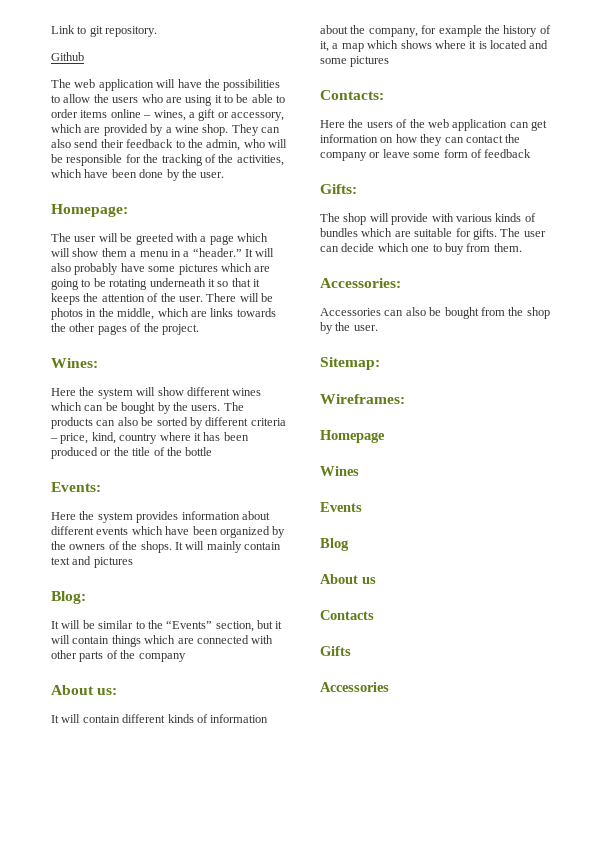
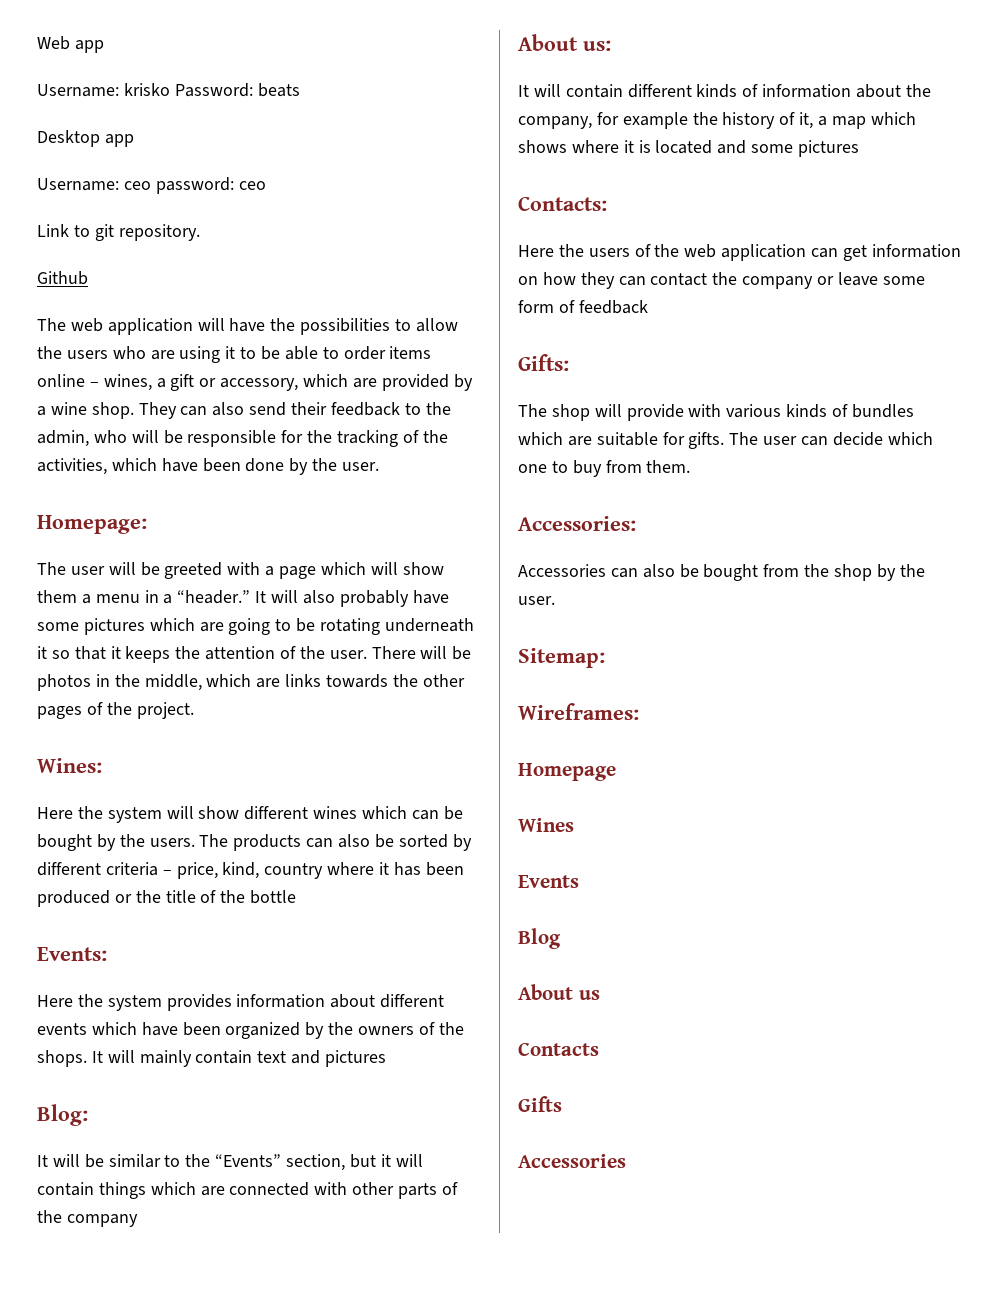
(51, 29) none -> [37,36,104,53] [37,83,300,97] [37,130,134,147] [37,177,266,194] Web app // Username: krisko Password: beats // Desktop app // Username: ceo password: ceo //

